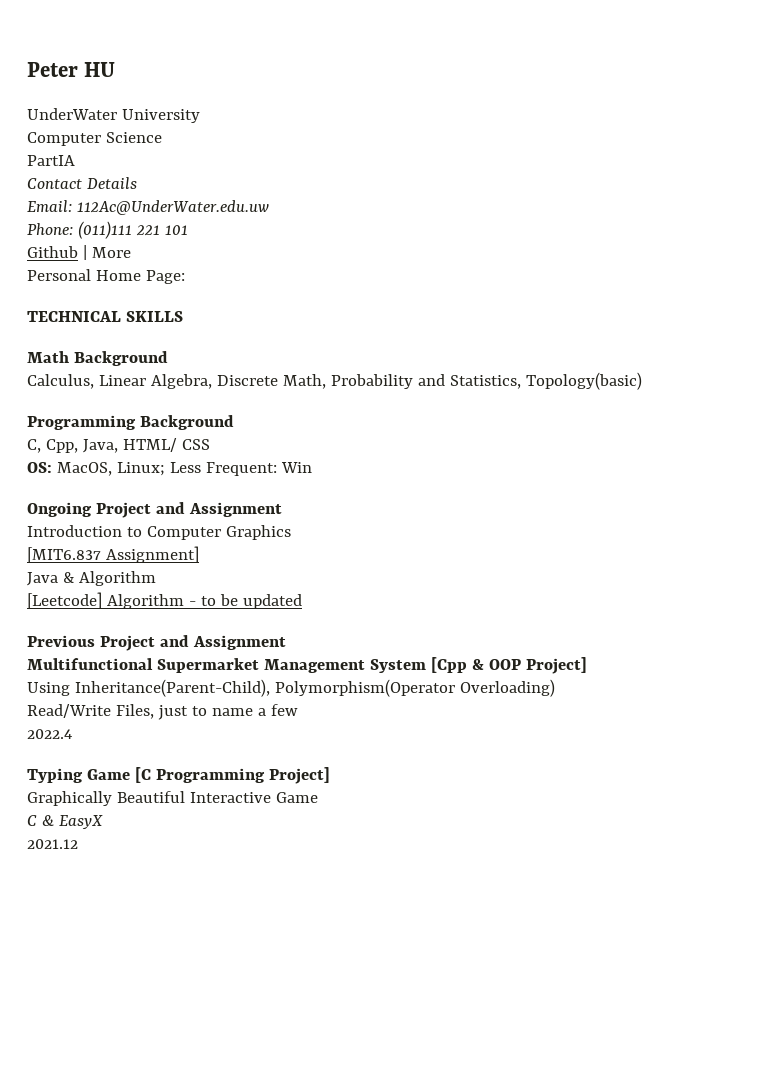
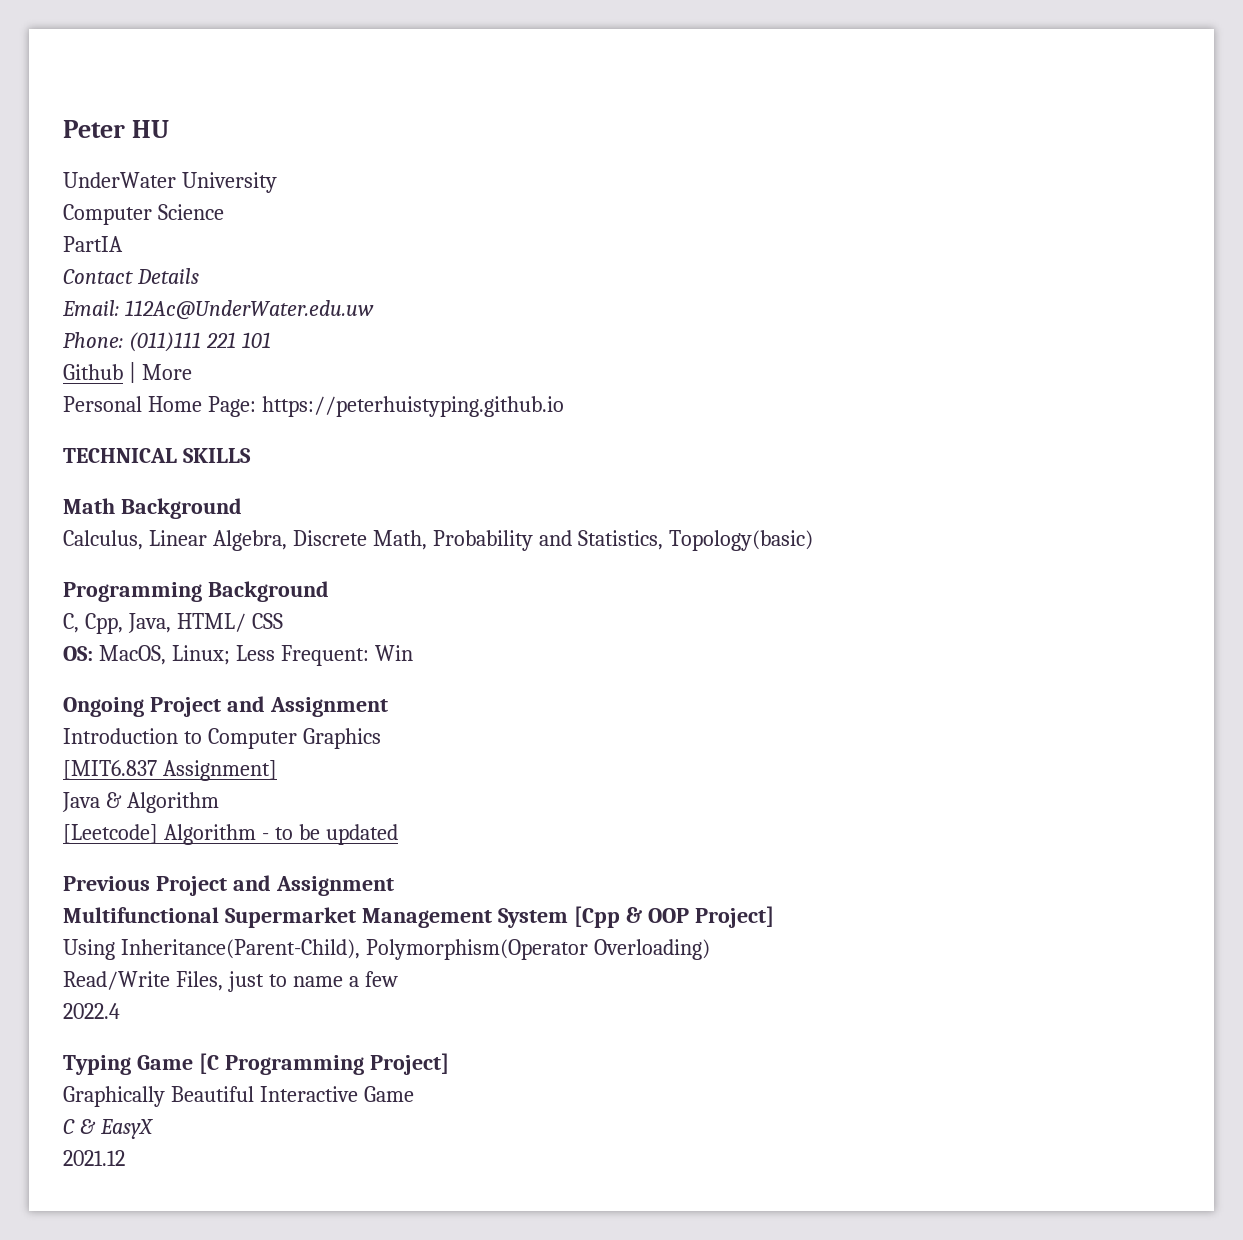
(185, 277) none -> [261,396,564,417] https://peterhuistyping.github.io

